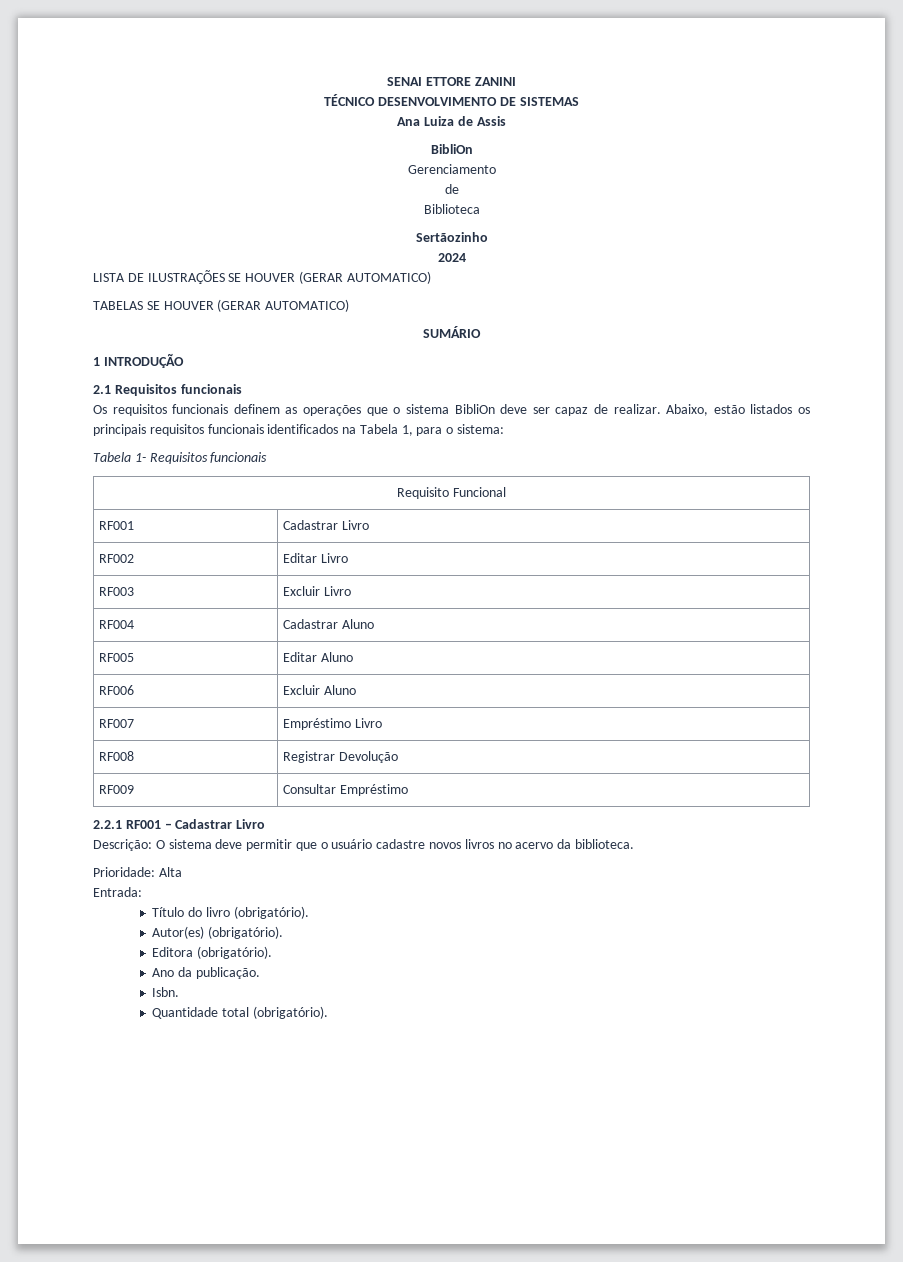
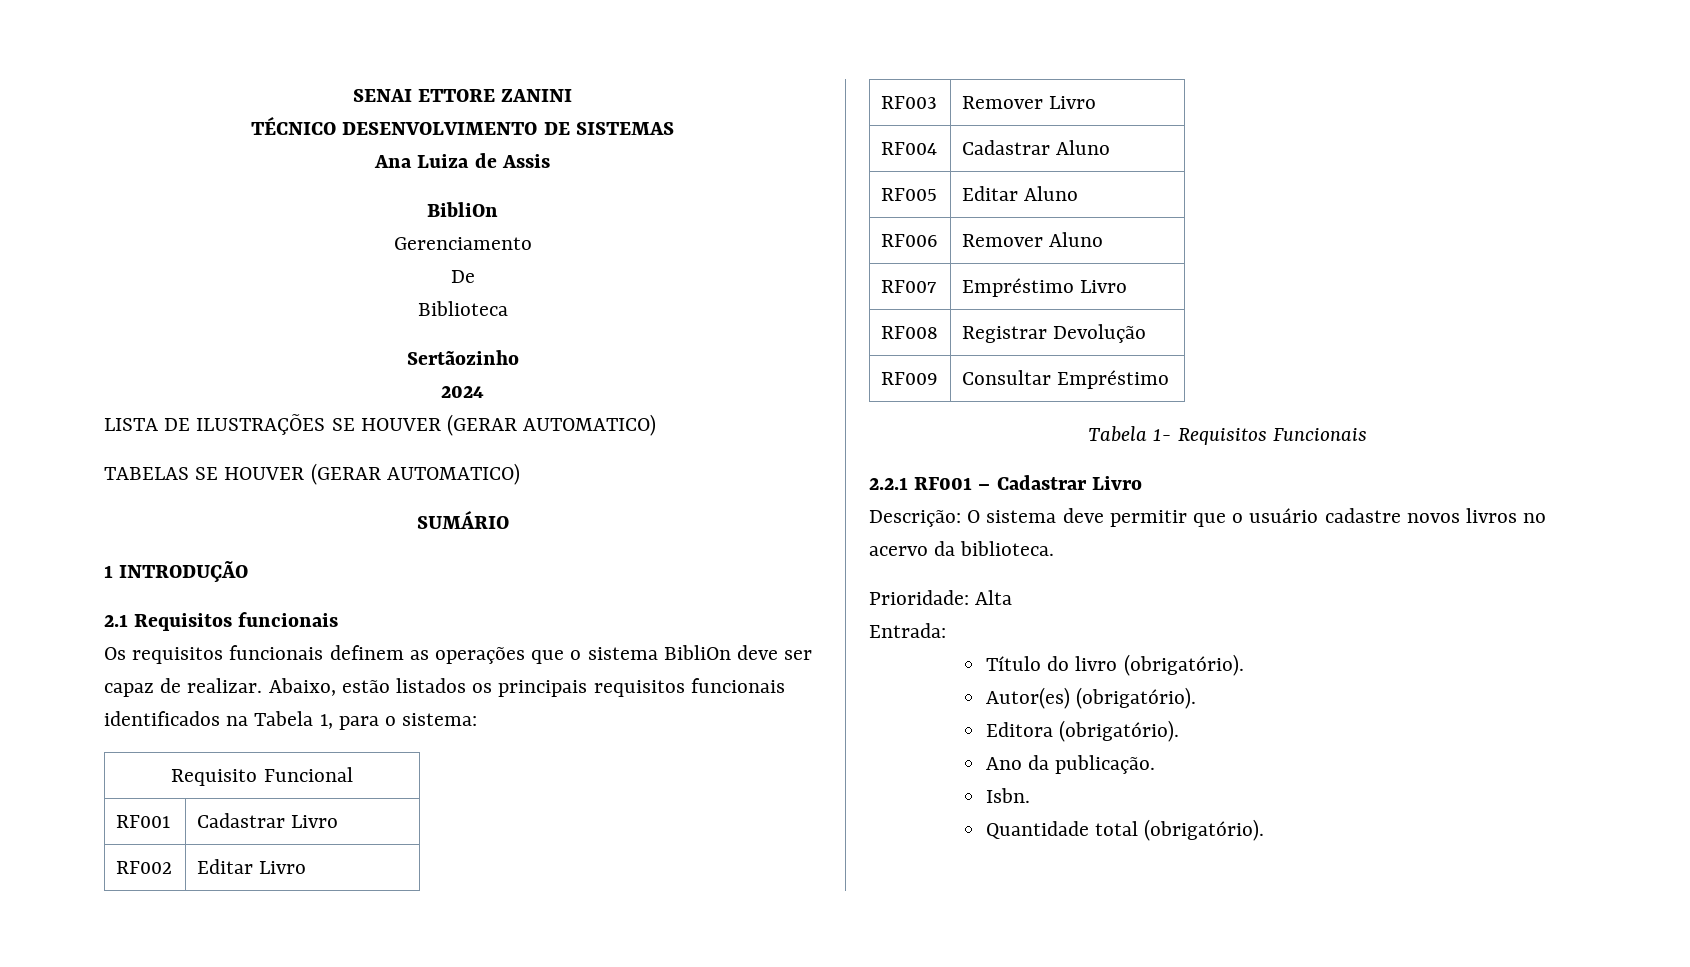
[444,184,459,194] de -> [450,270,475,283] De
[93,452,268,464] // Tabela 1- Requisitos funcionais -> (478, 719) none
[283,586,321,596] Excluir -> [961,96,1043,109] Remover
[283,685,321,695] Excluir -> [961,234,1043,247] Remover
(408, 790) none -> [1088,426,1367,445] // Tabela 1- Requisitos Funcionais

